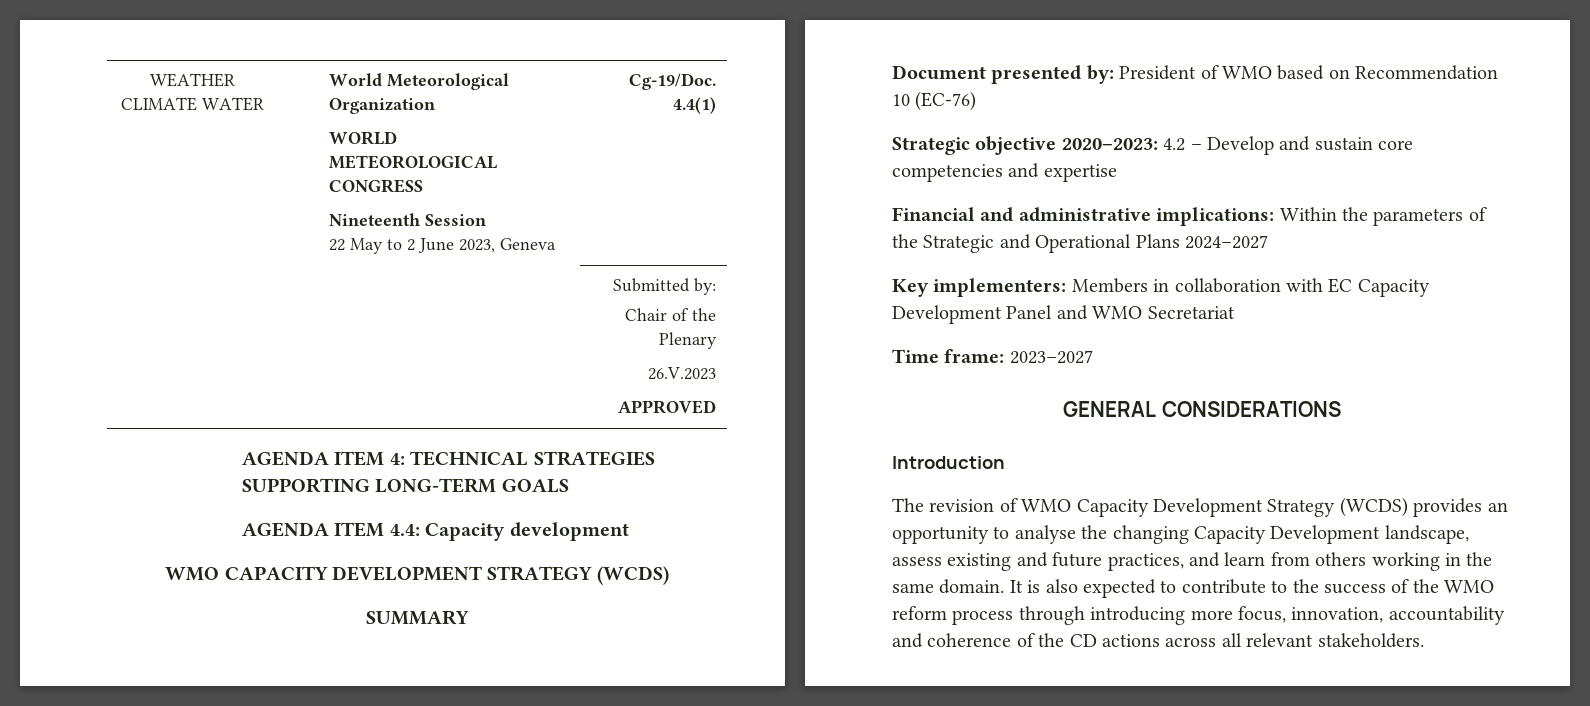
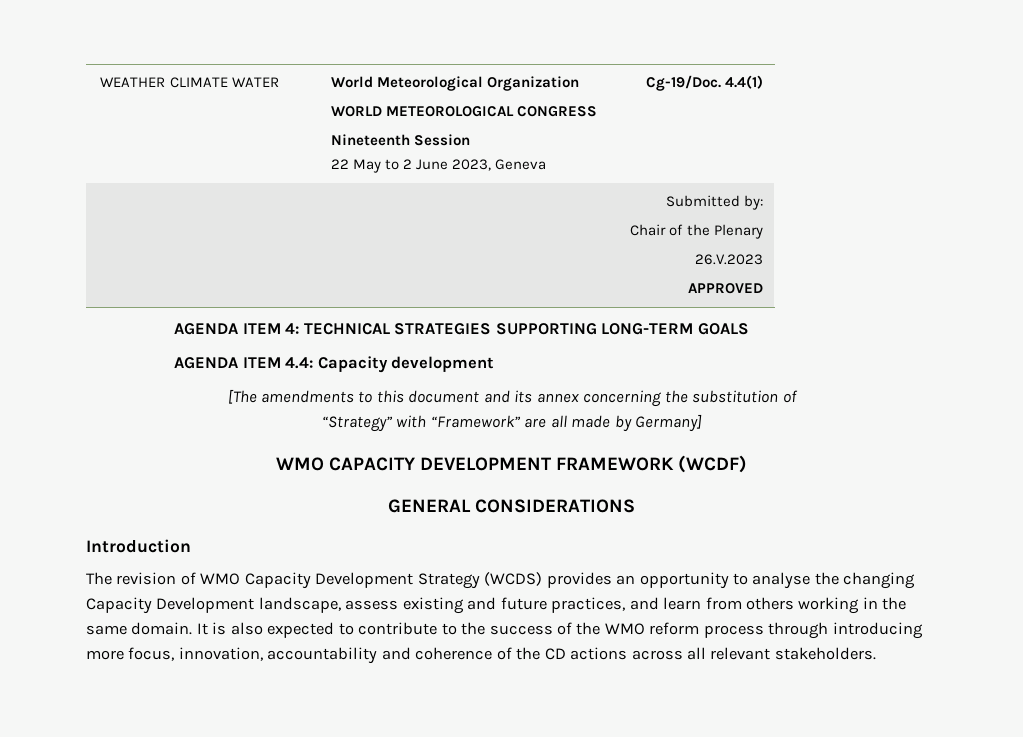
[165,566,669,585] [366,610,469,625] [892,65,1499,84] [892,91,977,111] [892,136,1414,155] [892,163,1117,182] [892,207,1487,226] [892,234,1268,253] [892,278,1430,297] [892,305,1235,324] [892,349,1093,364] WMO CAPACITY DEVELOPMENT STRATEGY (WCDS) // SUMMARY // Document presented by: President of WMO based on Recommendation 10 (EC-76) // Strategic objective 2020–2023: 4.2 – Develop and sustain core competencies and expertise // Financial and administrative implications: Within the parameters of the Strategic and Operational Plans 2024–2027 // Key implementers: Members in collaboration with EC Capacity Development Panel and WMO Secretariat // Time frame: 2023–2027 -> [227,389,798,407] [321,414,703,432] [275,455,748,473] [The amendments to this document and its annex concerning the substitution of // “Strategy” with “Framework” are all made by Germany] // WMO CAPACITY DEVELOPMENT FRAMEWORK (WCDF)

